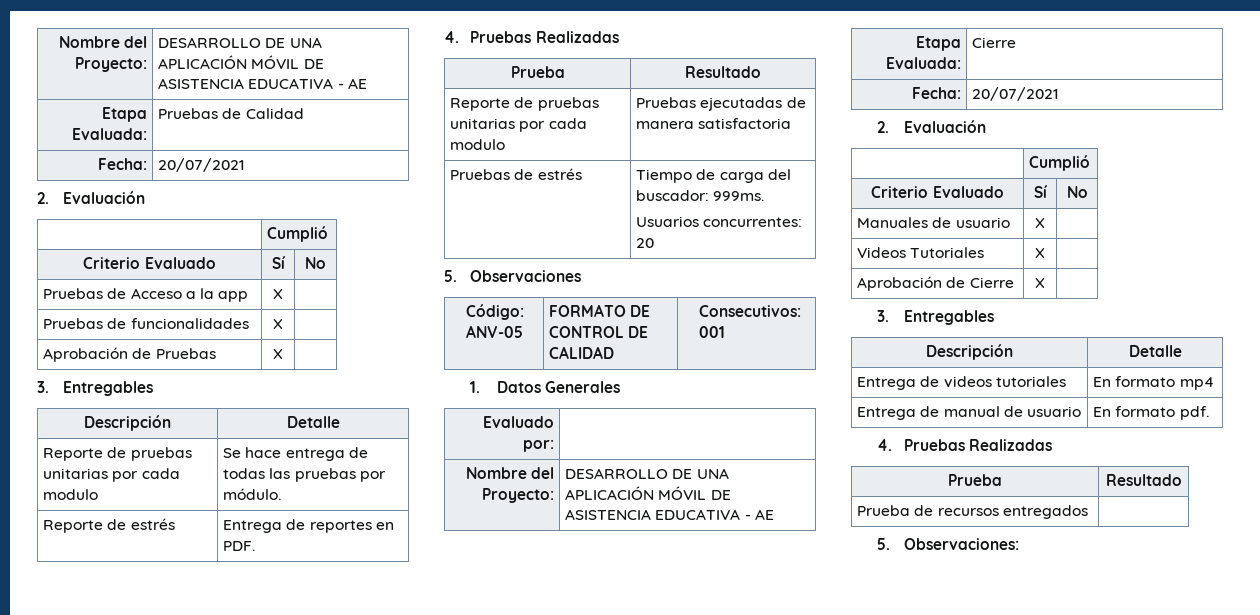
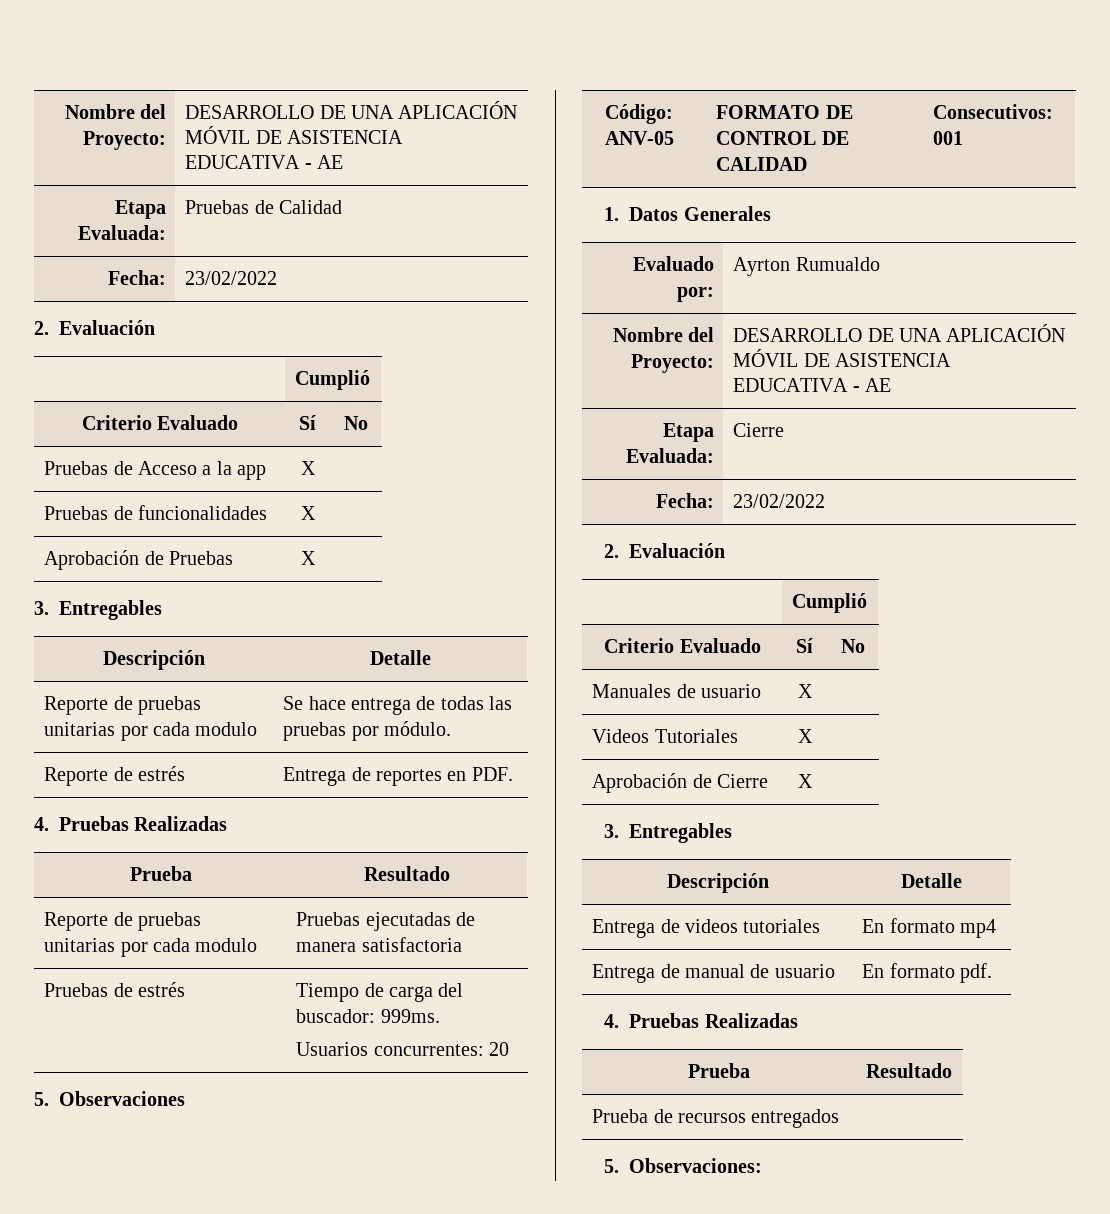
[158,158,245,172] 20/07/2021 -> [185,271,278,285] 23/02/2022
(554, 446) none -> [733,257,880,276] Ayrton Rumualdo
[972,87,1059,101] 20/07/2021 -> [733,494,826,508] 23/02/2022

